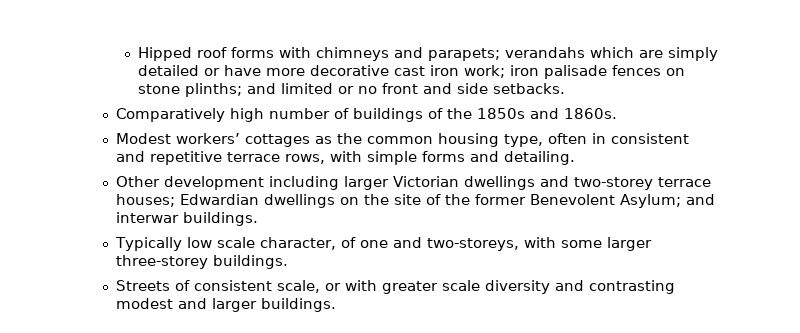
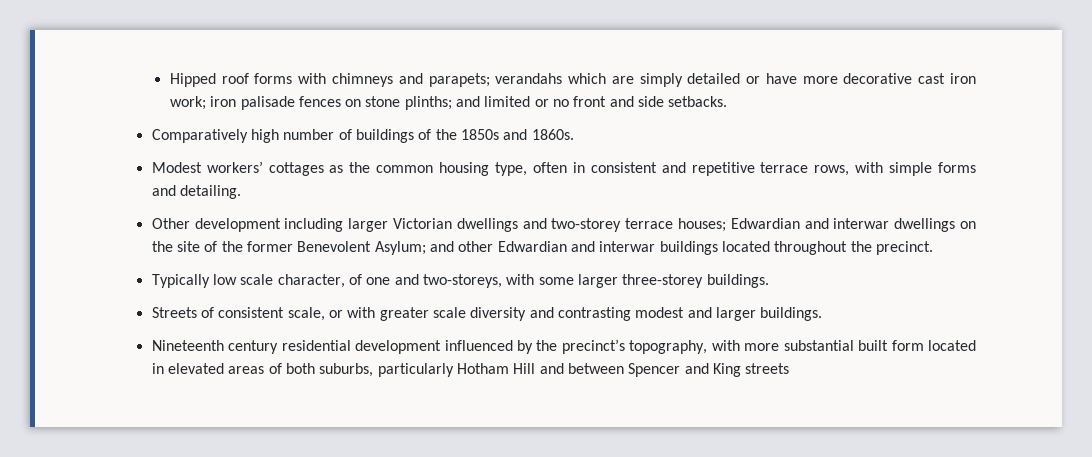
(259, 199) none -> [804,218,890,229] and interwar
[115,212,258,226] interwar buildings. -> [458,241,933,255] other Edwardian and interwar buildings located throughout the precinct.
(336, 305) none -> [151,339,977,354] [151,363,790,377] // Nineteenth century residential development influenced by the precinct’s topography, with more substantial built form located in elevated areas of both suburbs, particularly Hotham Hill and between Spencer and King streets

